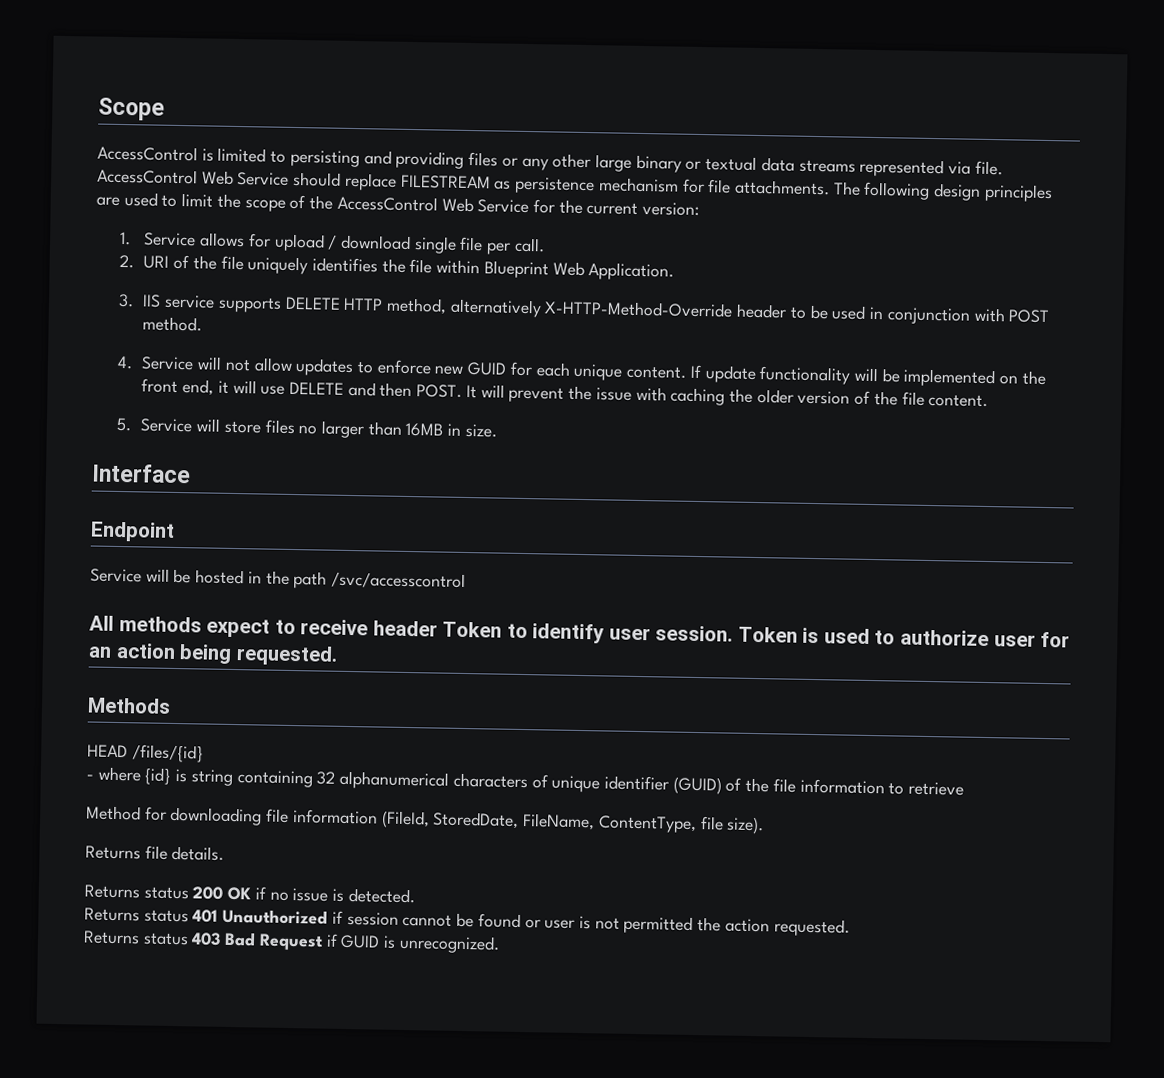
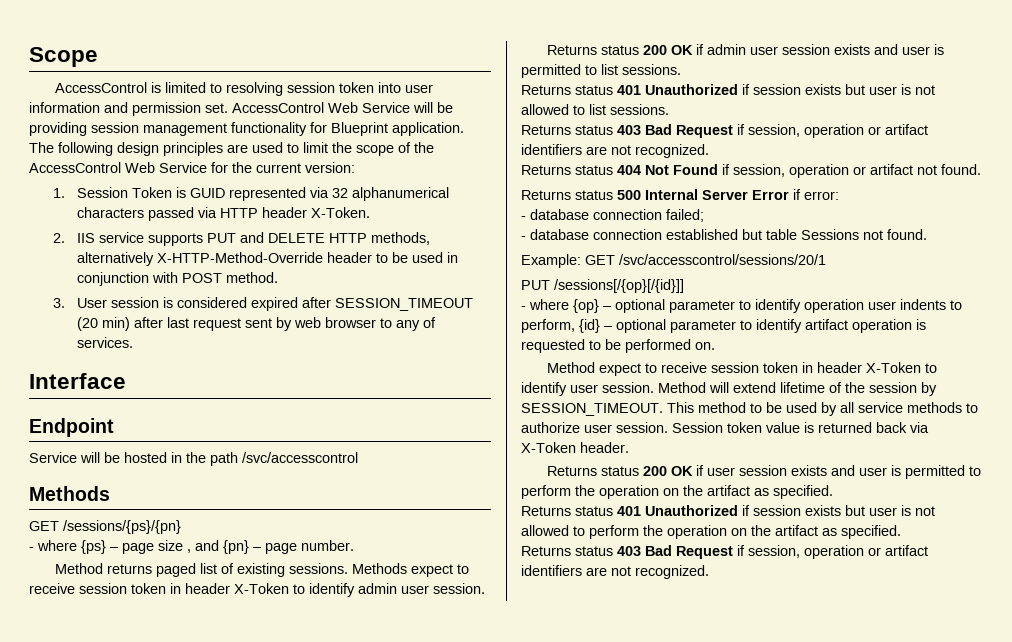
[289,149,1003,178] [97,168,830,196] persisting and providing files or any other large binary or textual data streams represented via file. AccessControl Web Service should replace FILESTREAM as persistence mechanism for file attachments. -> [226,82,434,96] [29,102,453,116] [29,122,464,136] resolving session token into user information and permission set. AccessControl Web Service will be providing session management functionality for Blueprint application.
[144,232,545,255] [119,254,675,281] [118,293,135,308] Service allows for upload / download single file per call. // 2. URI of the file uniquely identifies the file within Blueprint Web Application. // 3. -> [76,187,449,201] [76,207,370,221] [52,233,65,243] Session Token is GUID represented via 32 alphanumerical characters passed via HTTP header X-Token. // 2.
(282, 304) none -> [206,232,264,243] PUT and
[386,297,448,315] method, -> [370,232,430,245] methods,
[117,355,1046,388] [141,378,989,408] [116,417,497,439] 4. Service will not allow updates to enforce new GUID for each unique content. If update functionality will be implemented on the front end, it will use DELETE and then POST. It will prevent the issue with caching the older version of the file content. // 5. Service will store files no larger than 16MB in size. -> [52,297,473,311] [76,317,436,331] [76,337,133,348] 3. User session is considered expired after SESSION_TIMEOUT (20 min) after last request sent by web browser to any of services.
[89,615,1071,648] [88,642,338,666] [87,697,171,714] [87,744,204,763] [86,766,965,796] [86,805,765,835] [85,845,225,861] [84,884,415,904] [84,907,850,937] [83,930,500,954] All methods expect to receive header Token to identify user session. Token is used to authorize user for an action being requested. // Methods // HEAD /files/{id} // - where {id} is string containing 32 alphanumerical characters of unique identifier (GUID) of the file information to retrieve // Method for downloading file information (FileId, StoredDate, FileName, ContentType, file size). // Returns file details. // Returns status 200 OK if no issue is detected. // Returns status 401 Unauthorized if session cannot be found or user is not permitted the action requested. // Returns status 403 Bad Request if GUID is unrecognized. -> [29,486,110,501] [29,520,181,534] [29,540,354,554] [55,563,470,577] [29,583,485,597] [547,44,945,55] [521,64,681,78] [521,84,935,95] [521,104,669,115] [521,124,928,138] [521,144,709,158] [521,164,981,178] [521,189,839,200] [521,209,704,222] [521,229,927,240] [521,254,826,268] [521,279,684,293] [521,299,962,313] [521,319,926,333] [521,339,715,353] [547,362,938,376] [521,382,937,396] [521,402,978,416] [521,422,929,433] [521,442,629,453] [547,465,982,479] [521,485,833,499] [521,505,935,516] [521,525,901,539] [521,545,928,559] [521,565,709,579] Methods // GET /sessions/{ps}/{pn} // - where {ps} – page size , and {pn} – page number. // Method returns paged list of existing sessions. Methods expect to receive session token in header X-Token to identify admin user session. // Returns status 200 OK if admin user session exists and user is permitted to list sessions. // Returns status 401 Unauthorized if session exists but user is not allowed to list sessions. // Returns status 403 Bad Request if session, operation or artifact identifiers are not recognized. // Returns status 404 Not Found if session, operation or artifact not found. // Returns status 500 Internal Server Error if error: // - database connection failed; // - database connection established but table Sessions not found. // Example: GET /svc/accesscontrol/sessions/20/1 // PUT /sessions[/{op}[/{id}]] // - where {op} – optional parameter to identify operation user indents to perform, {id} – optional parameter to identify artifact operation is requested to be performed on. // Method expect to receive session token in header X-Token to identify user session. Method will extend lifetime of the session by SESSION_TIMEOUT. This method to be used by all service methods to authorize user session. Session token value is returned back via X-Token header. // Returns status 200 OK if user session exists and user is permitted to perform the operation on the artifact as specified. // Returns status 401 Unauthorized if session exists but user is not allowed to perform the operation on the artifact as specified. // Returns status 403 Bad Request if session, operation or artifact identifiers are not recognized.

